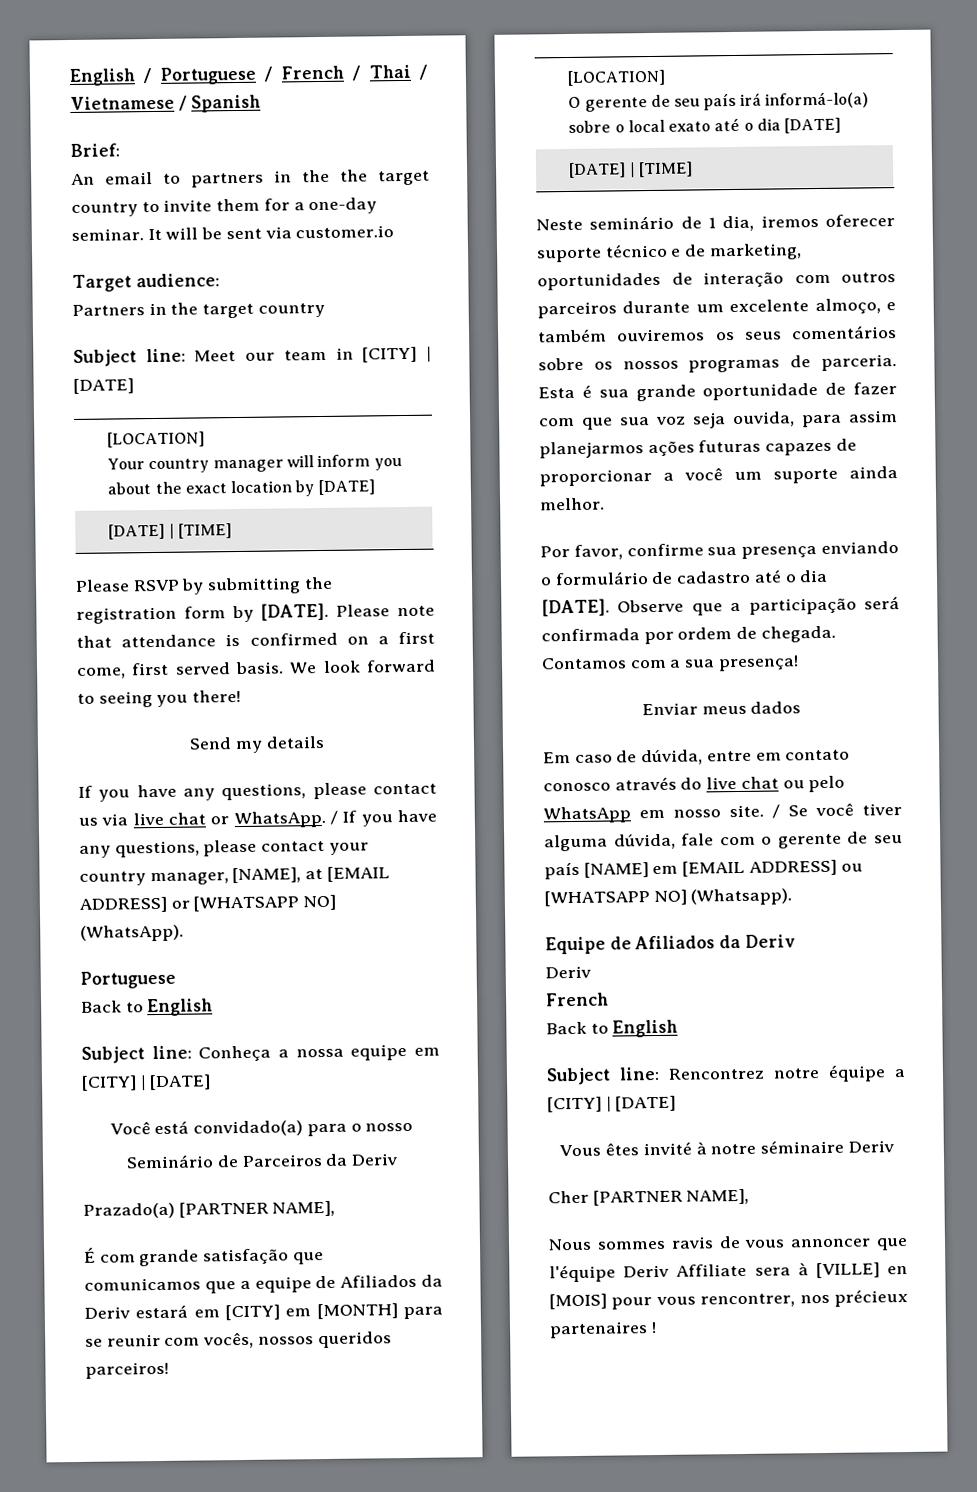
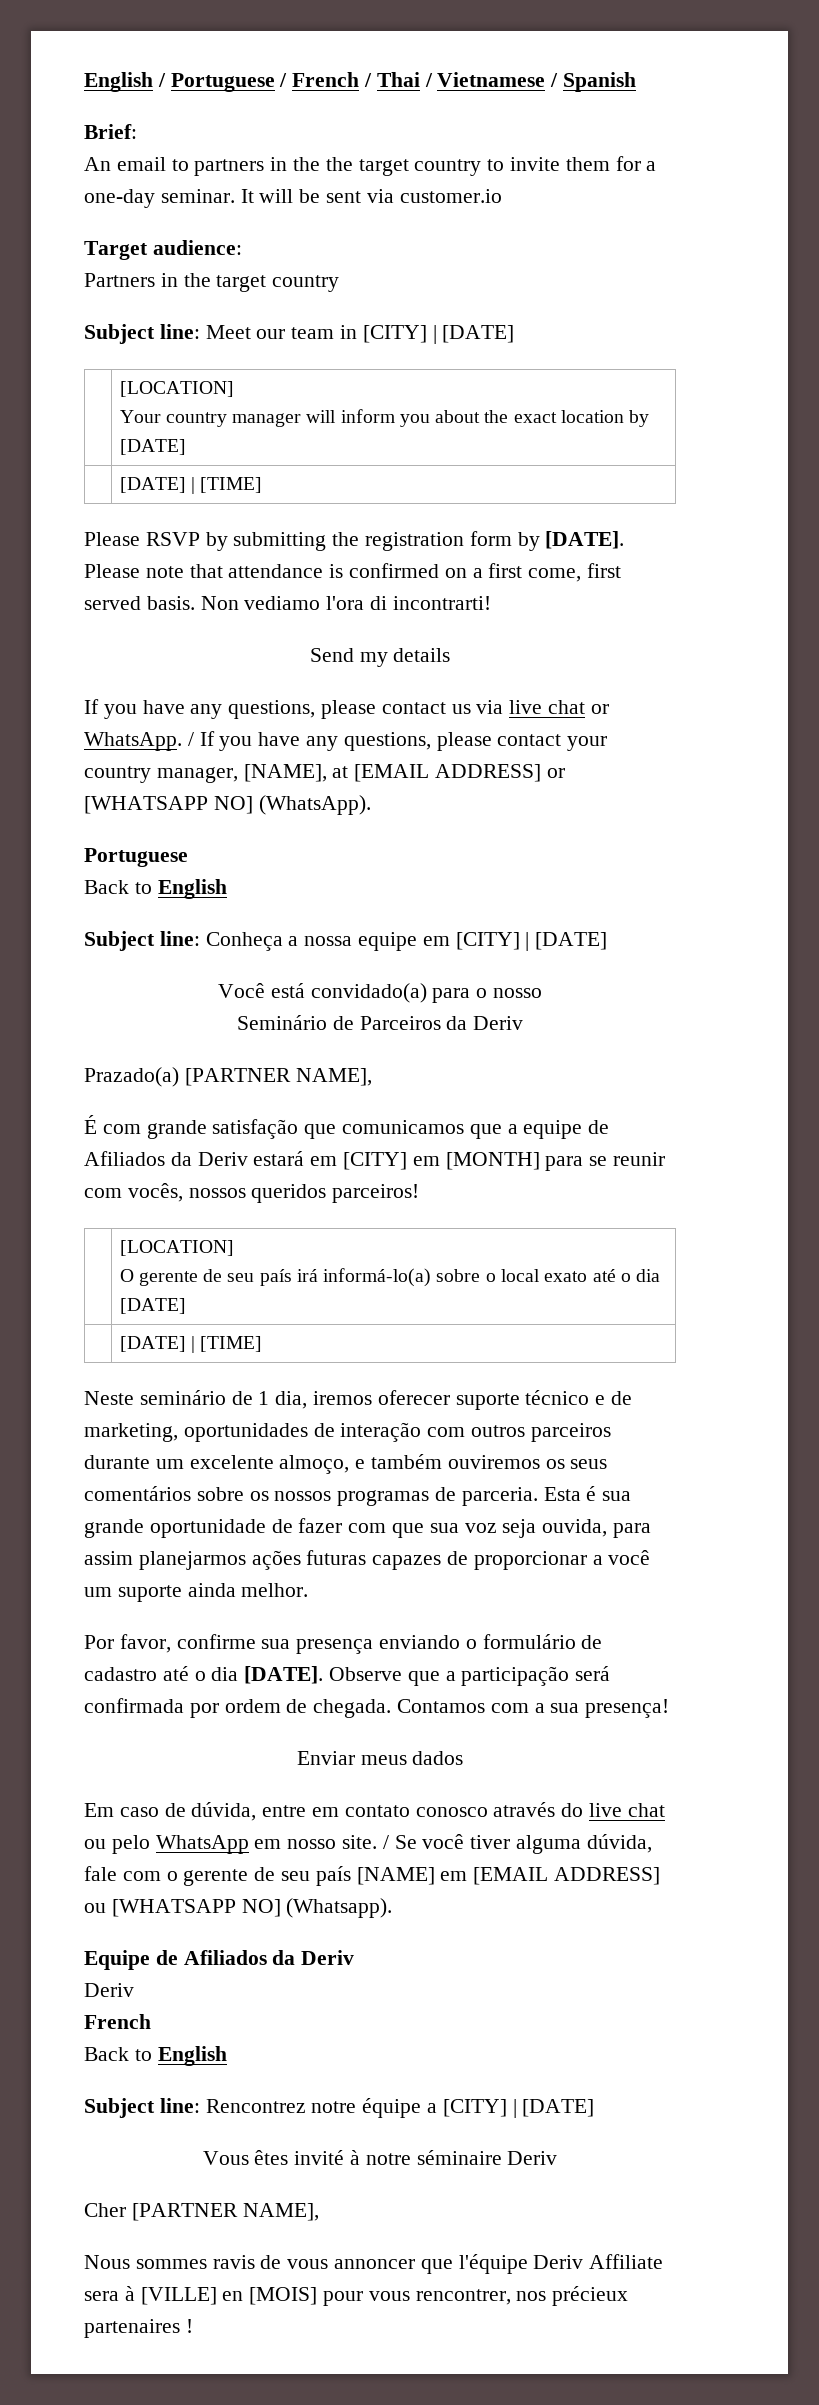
[289,659,436,674] [77,689,242,708] We look forward to seeing you there! -> [200,596,491,610] Non vediamo l'ora di incontrarti!

